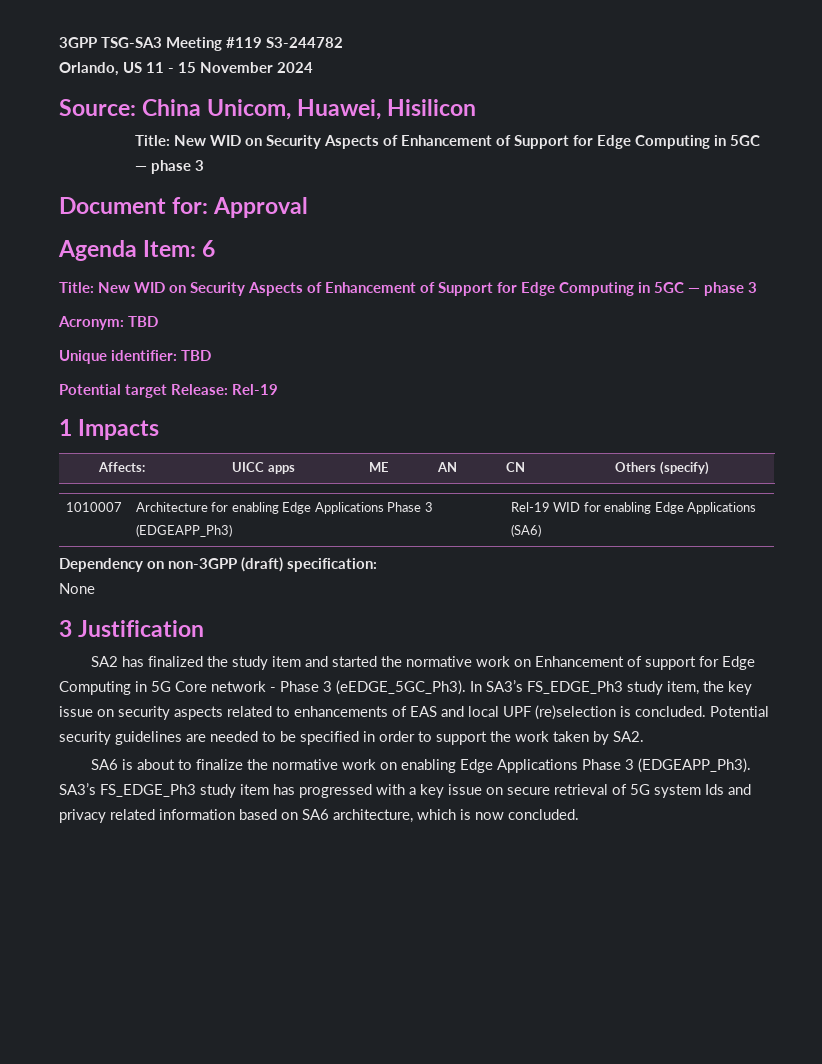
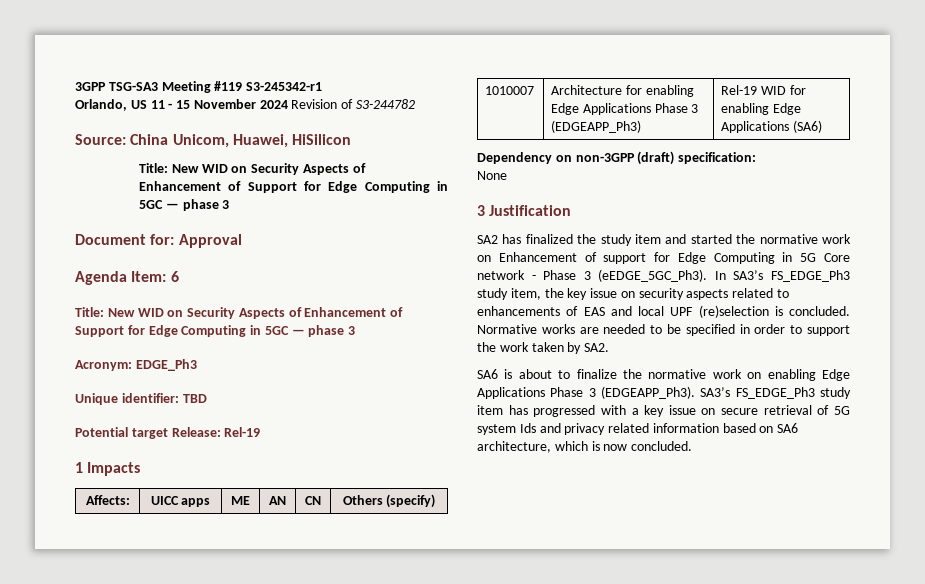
[266,37,343,48] S3-244782 -> [246,82,323,91] S3-245342-r1
(313, 67) none -> [291,99,416,109] Revision of S3-244782
[387,99,477,116] Hisilicon -> [292,134,352,145] HiSilicon
[128,316,158,327] TBD -> [135,359,197,371] EDGE_Ph3
[710,706,769,717] [59,731,182,745] Potential security guidelines -> [477,324,575,334] Normative works

